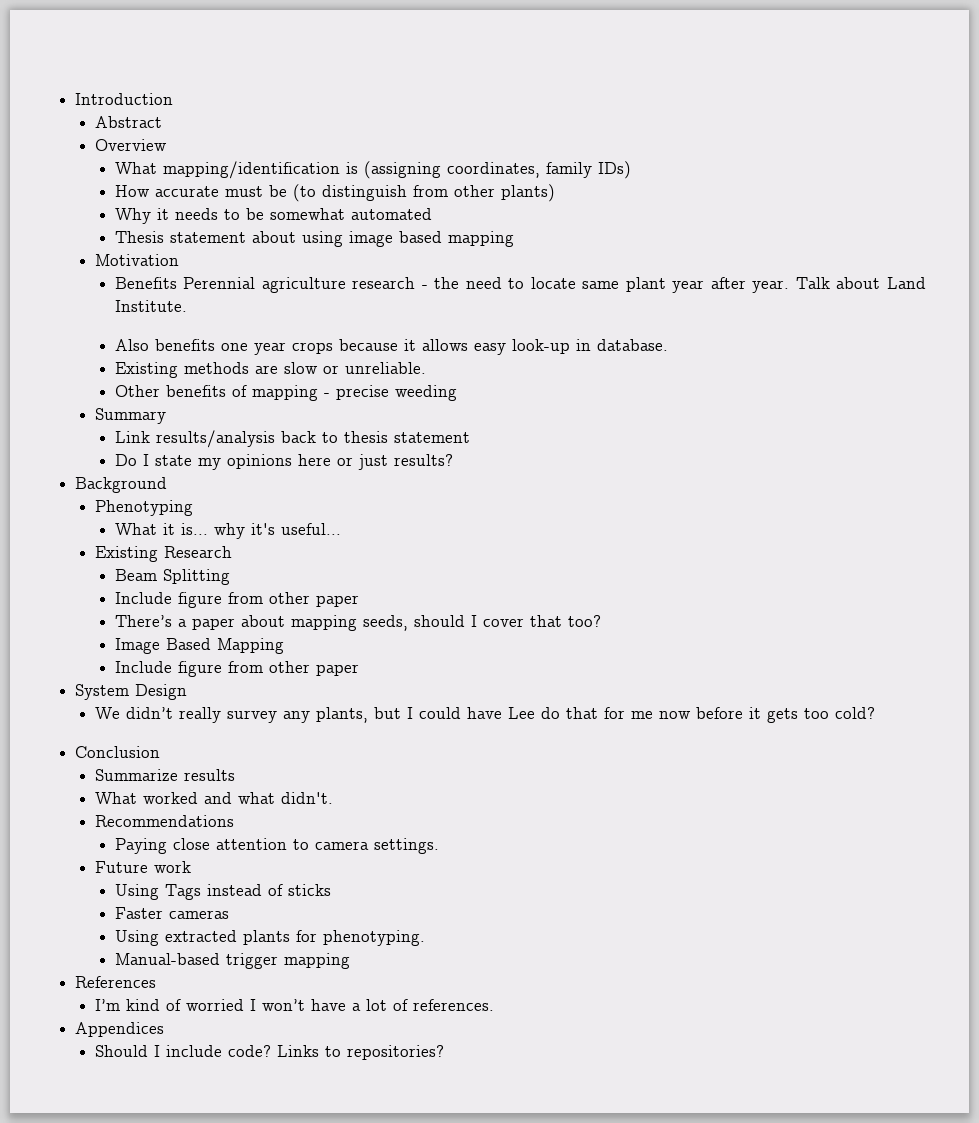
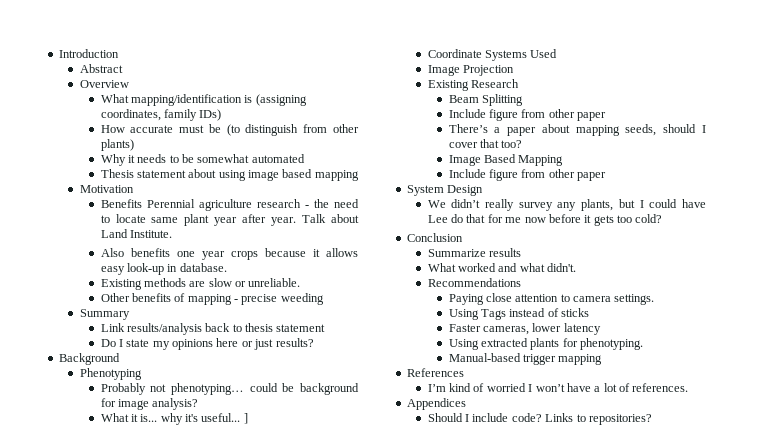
(193, 508) none -> [100,383,359,395] [100,398,199,410] // Probably not phenotyping… could be background for image analysis?
(341, 529) none -> [243,413,248,424] [427,49,558,61] [427,65,515,76] ] // Coordinate Systems Used // Image Projection
[94,861,191,873] // Future work -> (655, 299) none
[168,910,229,919] cameras -> [482,323,601,335] cameras, lower latency

